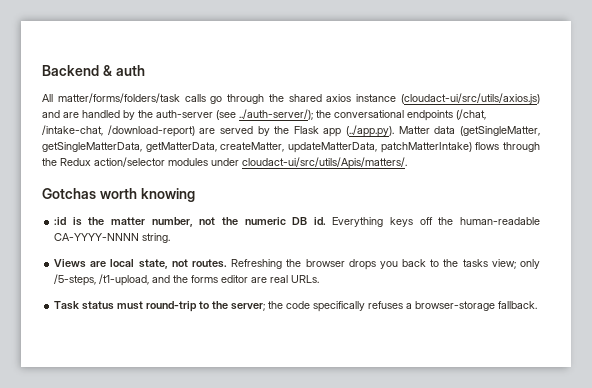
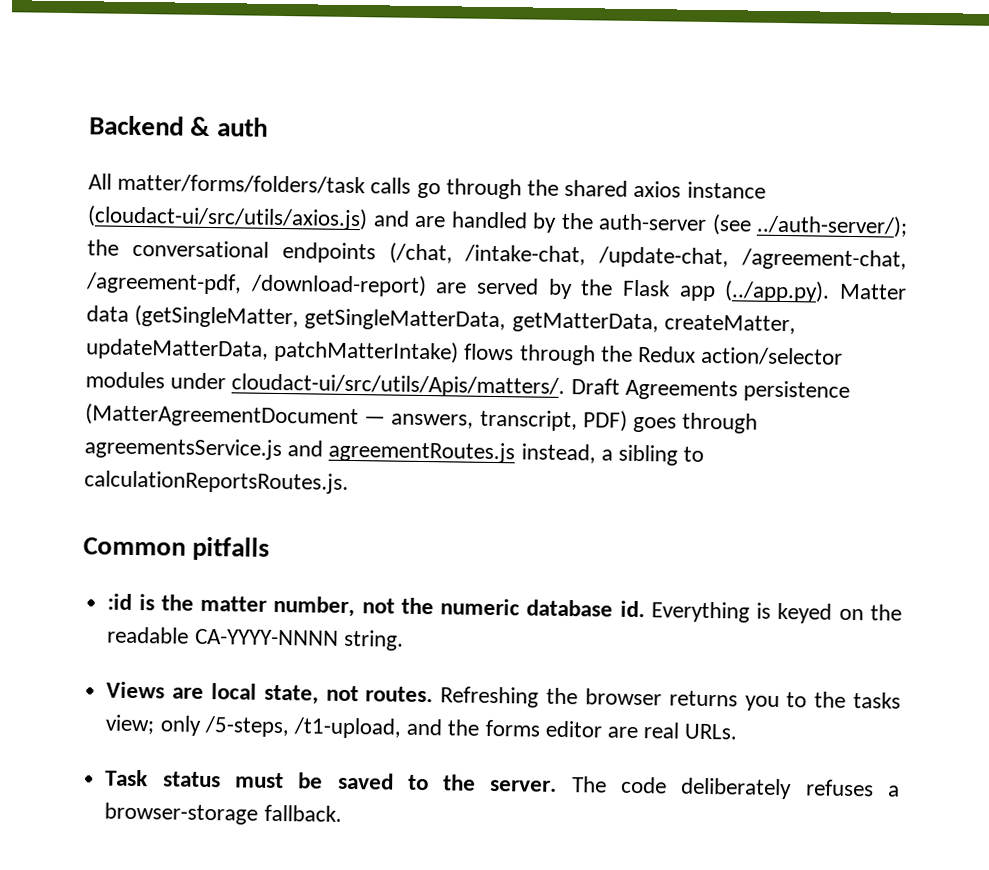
(103, 130) none -> [598,246,907,271] [85,272,242,295] /update-chat, /agreement-chat, /agreement-pdf,
[42,188,195,202] // Gotchas worth knowing -> [570,378,851,402] [85,403,759,434] [84,437,705,466] [84,470,349,494] [83,536,271,561] Draft Agreements persistence (MatterAgreementDocument — answers, transcript, PDF) goes through agreementsService.js and agreementRoutes.js instead, a sibling to calculationReportsRoutes.js. // Common pitfalls
[292,217,308,225] DB -> [526,599,614,617] database
[390,217,540,227] keys off the human-readable -> [756,602,903,624] [107,626,190,644] is keyed on the readable
[348,259,427,270] drops you back -> [668,690,780,712] returns you
[146,301,366,312] round-trip to the server; the code specifically -> [298,772,793,800] be saved to the server. The code deliberately

